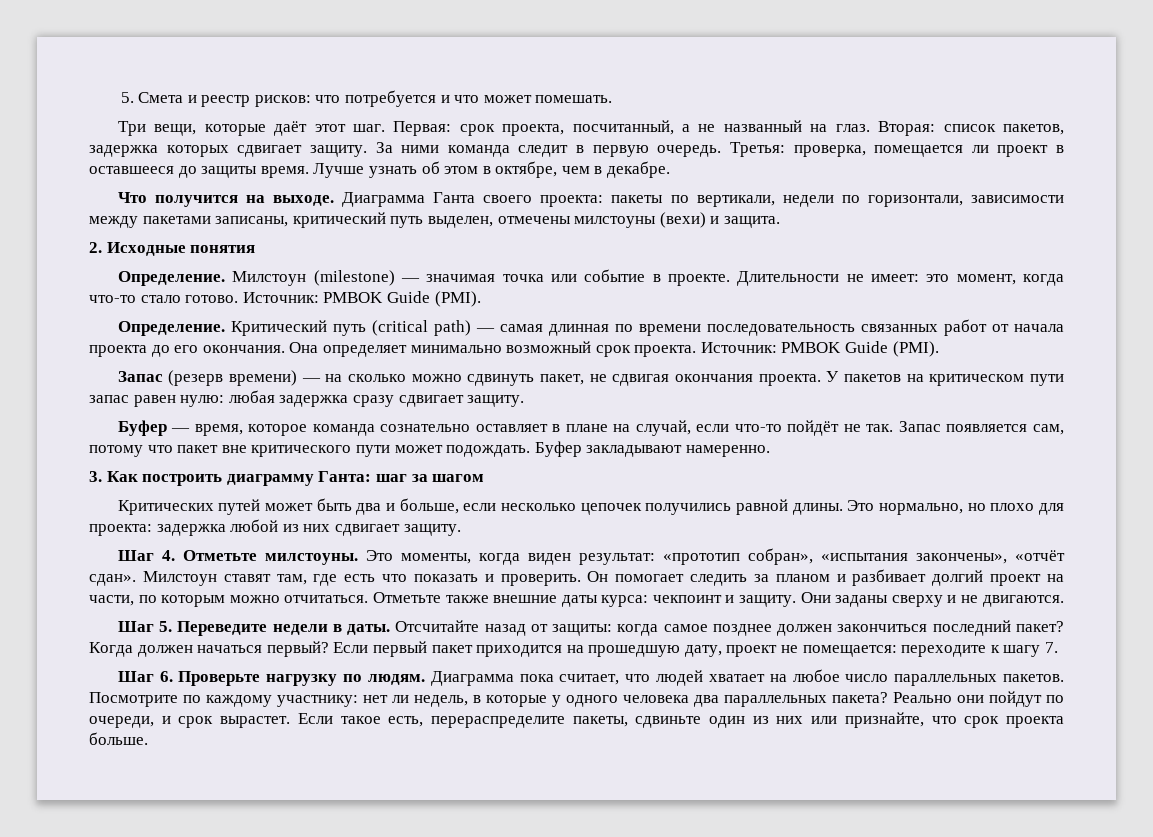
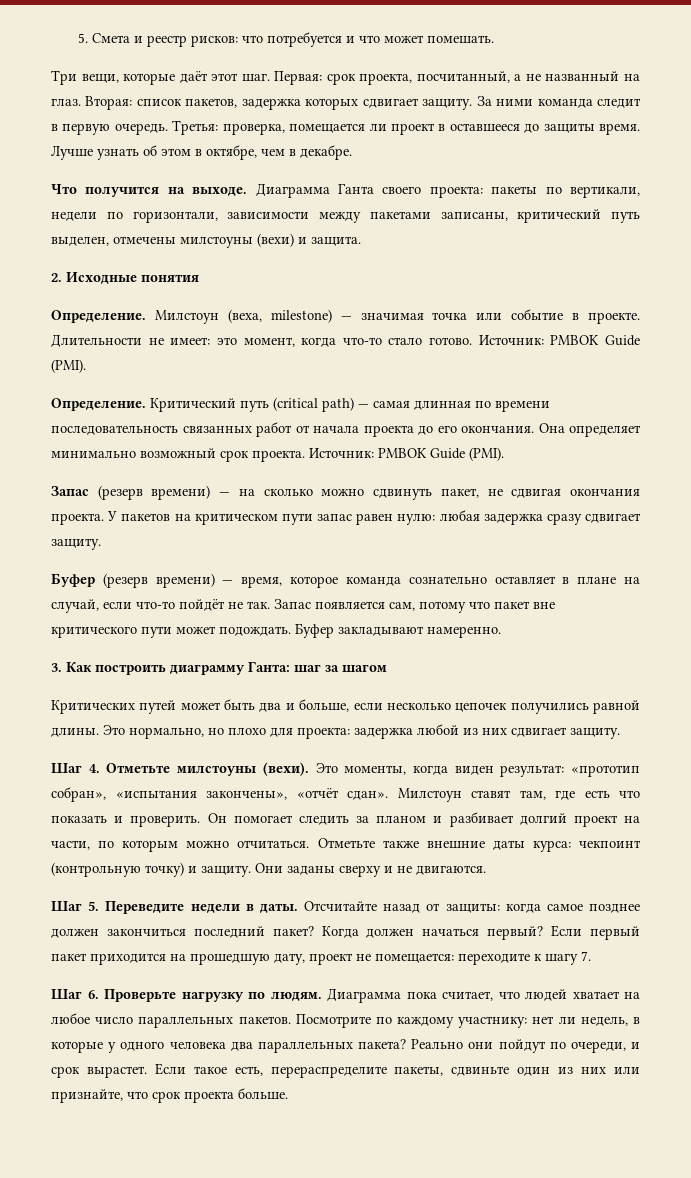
[313,270,395,286] (milestone) -> [227,309,332,323] (веха, milestone)
(167, 428) none -> [102,573,215,588] (резерв времени)
[264,553,358,565] милстоуны. -> [177,762,309,776] милстоуны (вехи).
(722, 599) none -> [51,862,184,877] (контрольную точку)

